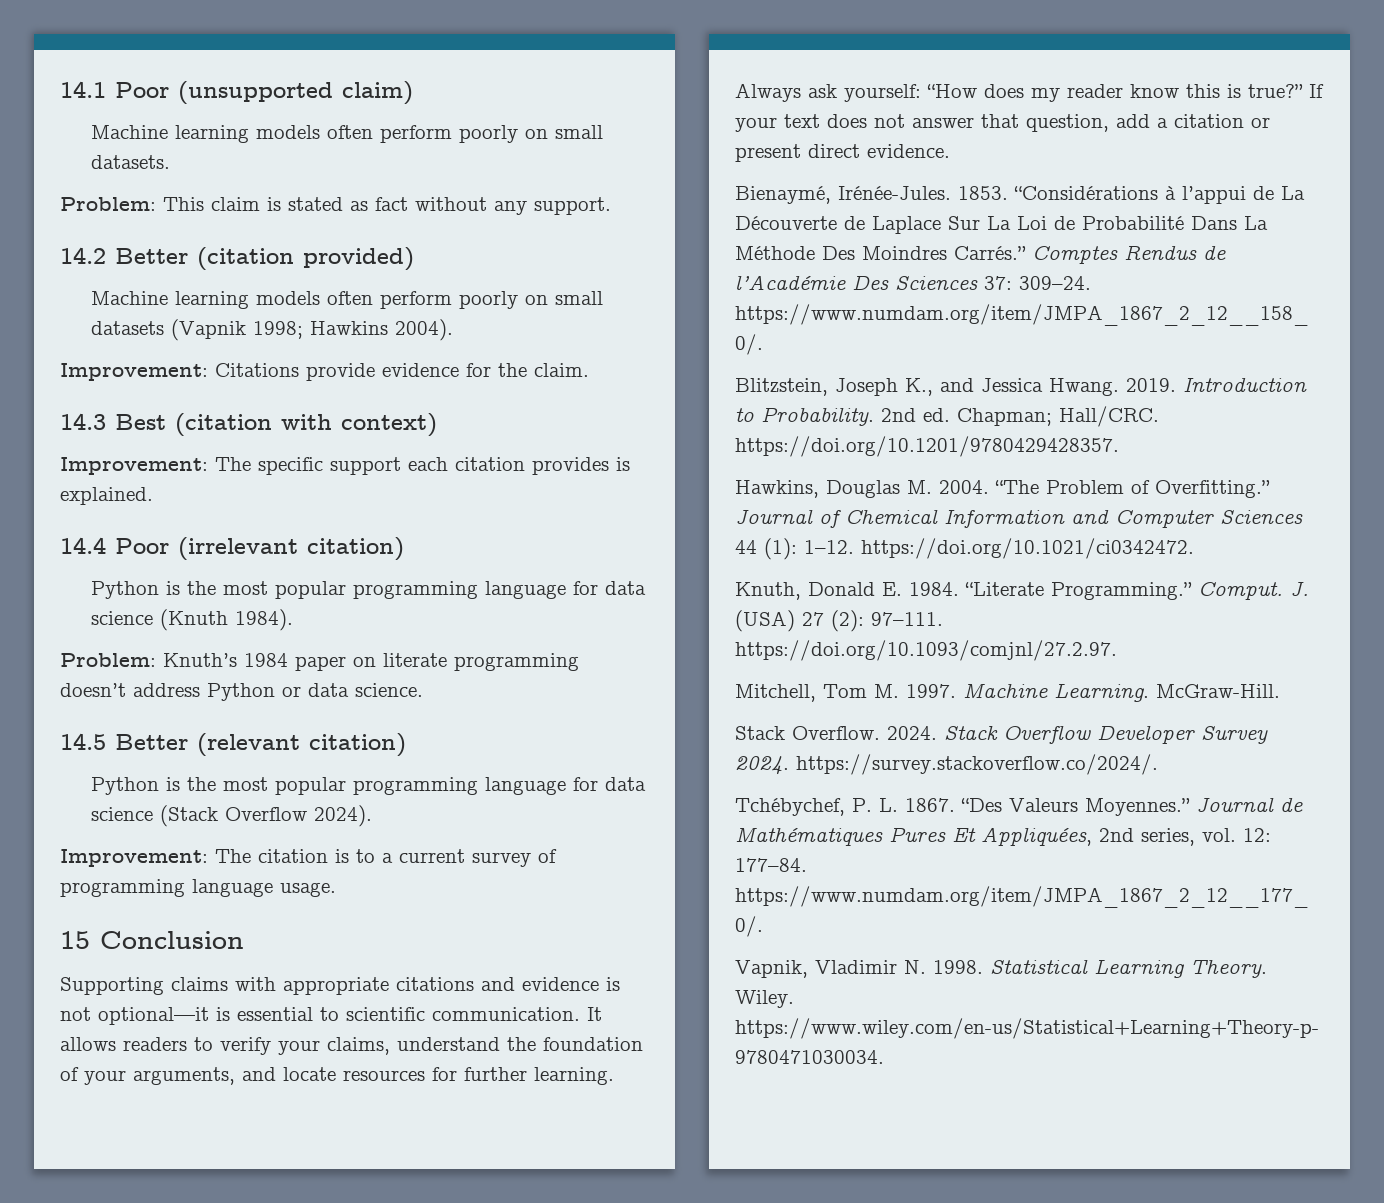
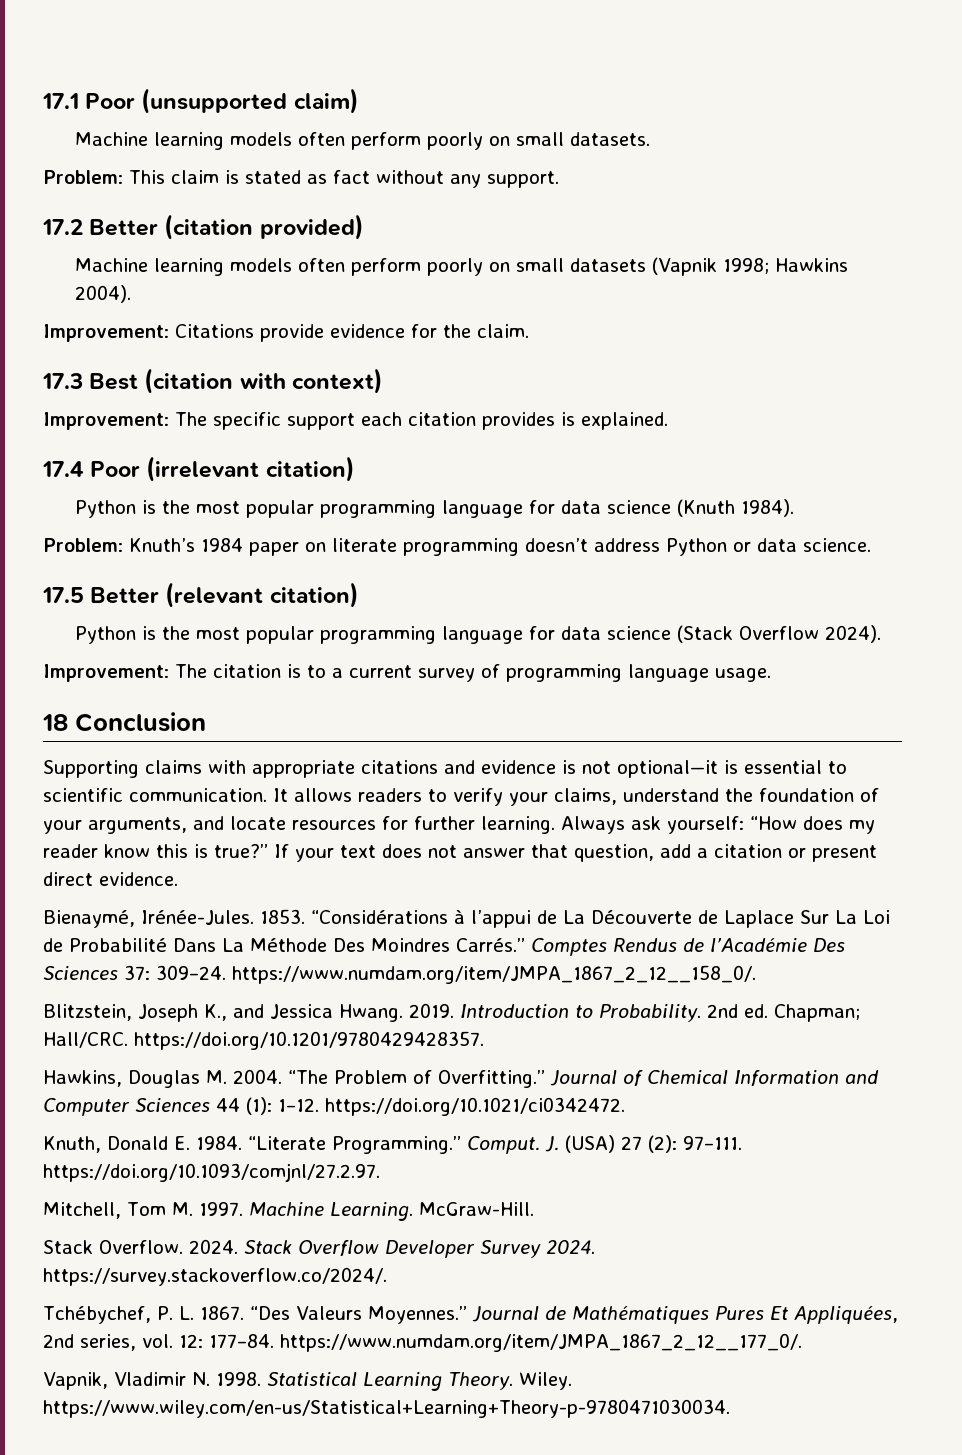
[60,81,106,98] 14.1 -> [42,93,79,109] 17.1
[60,247,106,264] 14.2 -> [42,219,83,235] 17.2
[60,413,106,430] 14.3 -> [42,373,83,389] 17.3
[60,537,106,554] 14.4 -> [42,461,84,477] 17.4
[60,733,106,750] 14.5 -> [42,587,84,603] 17.5
[60,931,90,949] 15 -> [42,714,68,731] 18

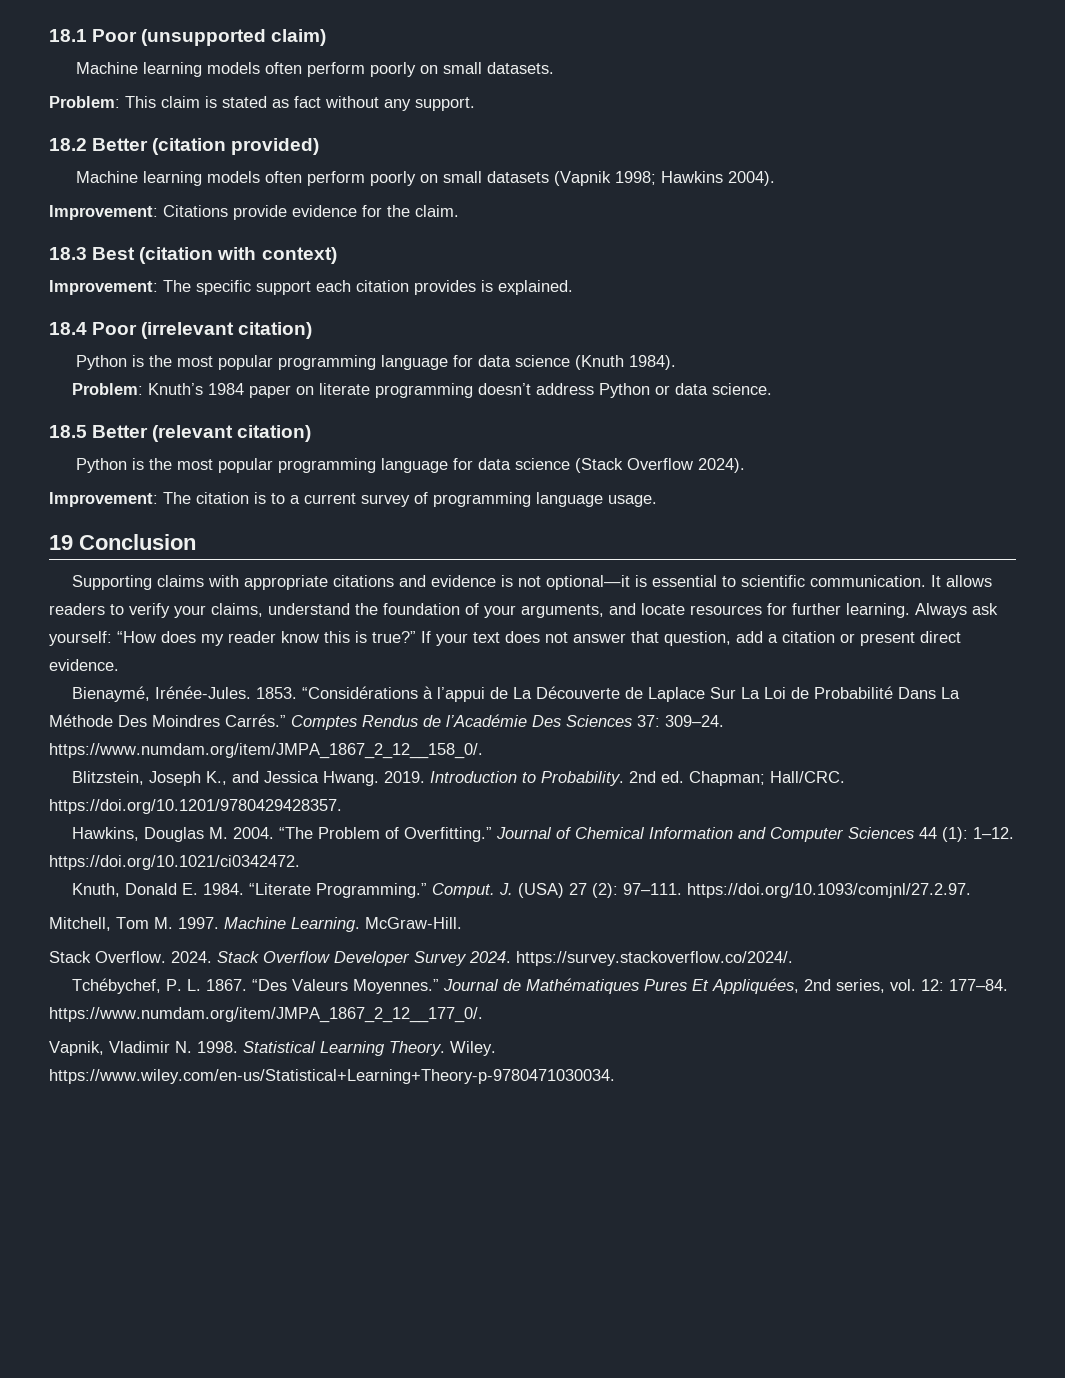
[42,93,79,109] 17.1 -> [49,29,87,42] 18.1
[42,219,83,235] 17.2 -> [49,138,87,151] 18.2
[42,373,83,389] 17.3 -> [49,247,87,260] 18.3
[42,461,84,477] 17.4 -> [49,322,87,335] 18.4
[42,587,84,603] 17.5 -> [49,425,87,438] 18.5
[42,714,68,731] 18 -> [49,535,73,550] 19

